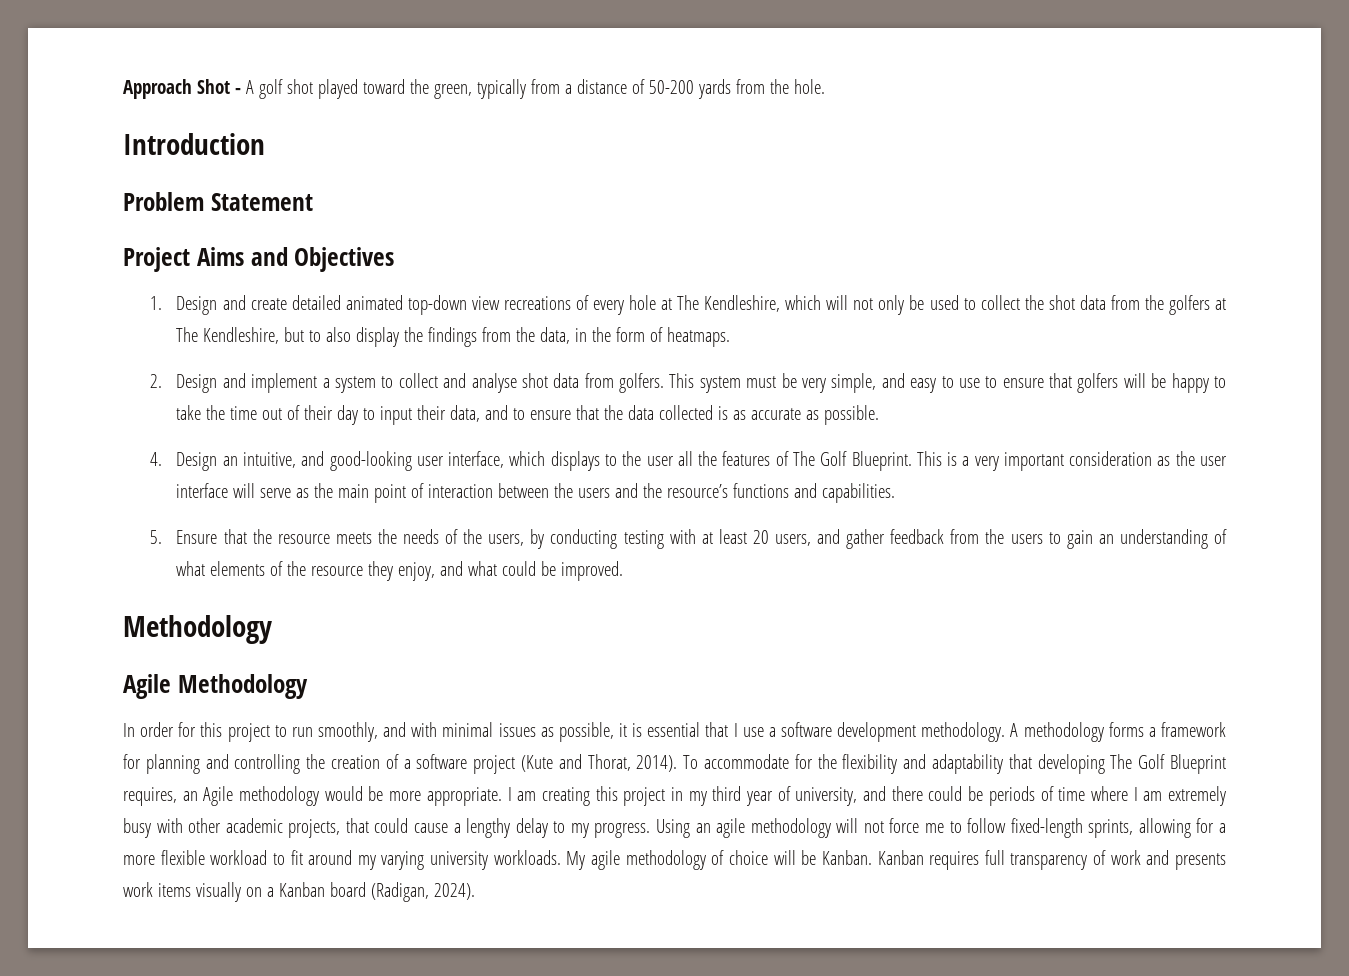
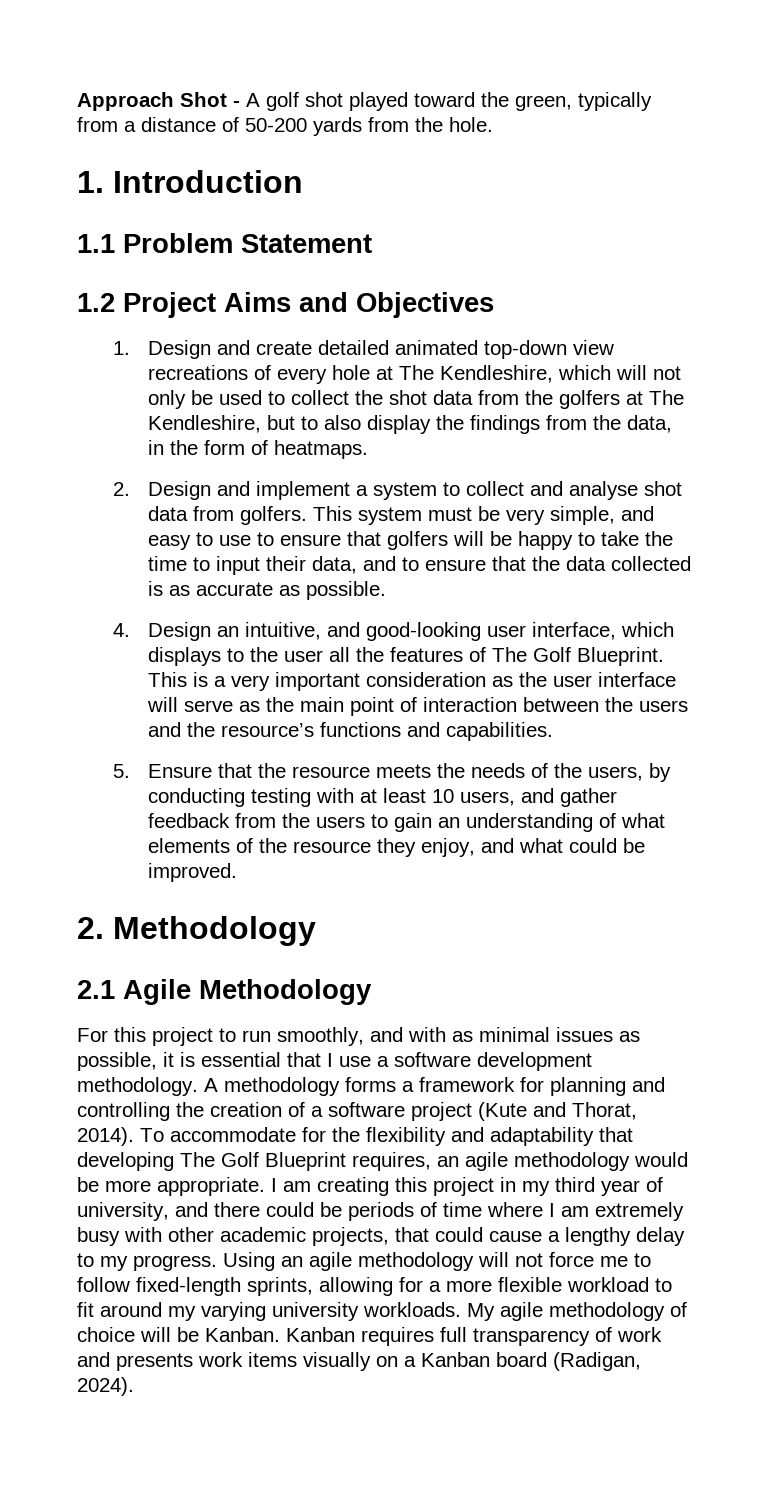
(825, 86) none -> [77,171,104,193] 1.
(265, 144) none -> [77,234,115,253] 1.1
(313, 202) none -> [77,293,115,312] 1.2
[262,405,359,425] out of their day -> (188, 563) none
[752,530,769,544] 20 -> [432,789,455,803] 10
[123,615,272,644] Methodology // -> [77,916,316,946] [77,980,115,999] 2. Methodology // 2.1
[123,722,197,737] In order for -> [77,1028,108,1042] For
(438, 729) none -> [452,1031,473,1042] as
[203,786,234,806] Agile -> [465,1152,508,1171] agile

